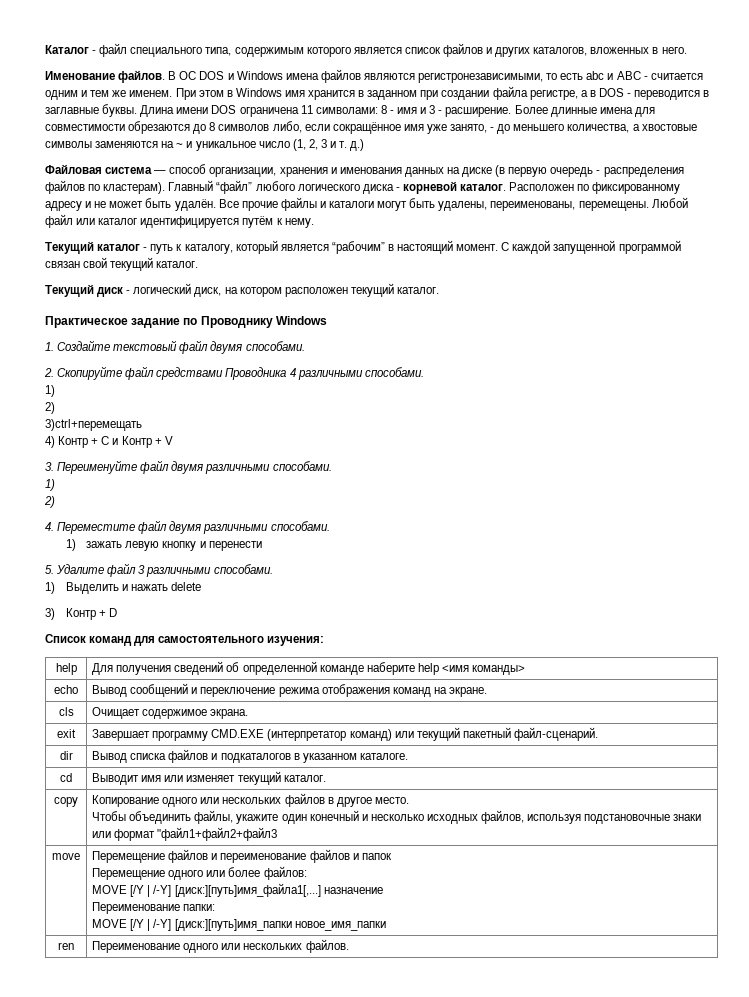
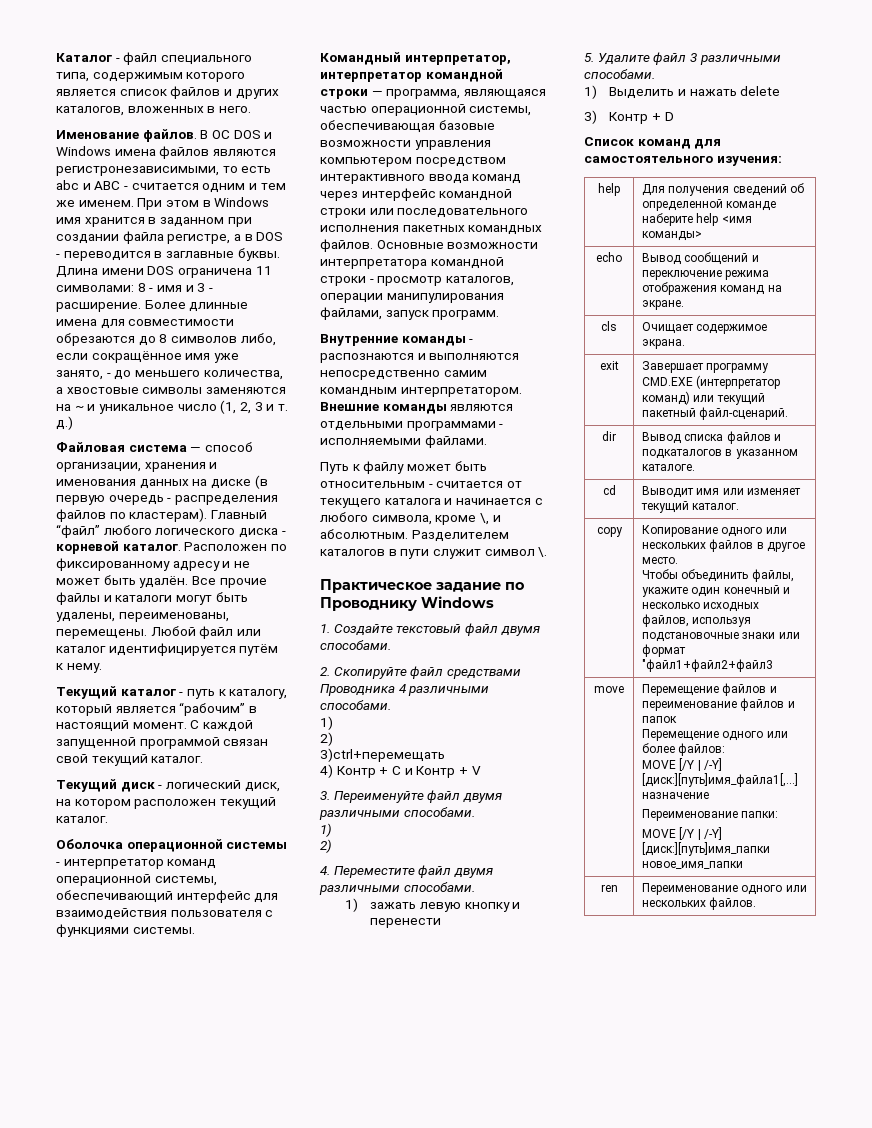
(439, 290) none -> [56,839,288,852] [56,859,217,869] [56,874,217,886] [56,890,279,903] [56,908,274,920] [56,924,195,937] [320,52,511,65] [320,69,503,82] [320,89,546,99] [320,104,532,116] [320,120,495,133] [320,140,491,150] [320,157,506,167] [320,174,522,184] [320,188,513,201] [320,208,529,218] [320,225,543,235] [320,239,539,252] [320,257,504,269] [320,276,514,286] [320,293,504,303] [320,307,500,320] [320,334,474,346] [320,353,520,363] [320,370,487,380] [320,387,522,397] [320,402,514,414] [320,421,504,431] [320,435,487,448] [320,461,487,474] [320,481,522,488] [320,498,543,508] [320,512,501,525] [320,529,509,542] [320,547,548,559] // Оболочка операционной системы - интерпретатор команд операционной системы, обеспечивающий интерфейс для взаимодействия пользователя с функциями системы. // Командный интерпретатор, интерпретатор командной строки — программа, являющаяся частью операционной системы, обеспечивающая базовые возможности управления компьютером посредством интерактивного ввода команд через интерфейс командной строки или последовательного исполнения пакетных командных файлов. Основные возможности интерпретатора командной строки - просмотр каталогов, операции манипулирования файлами, запуск программ. // Внутренние команды - распознаются и выполняются непосредственно самим командным интерпретатором. Внешние команды являются отдельными программами - исполняемыми файлами. // Путь к файлу может быть относительным - считается от текущего каталога и начинается с любого символа, кроме \, и абсолютным. Разделителем каталогов в пути служит символ \.

